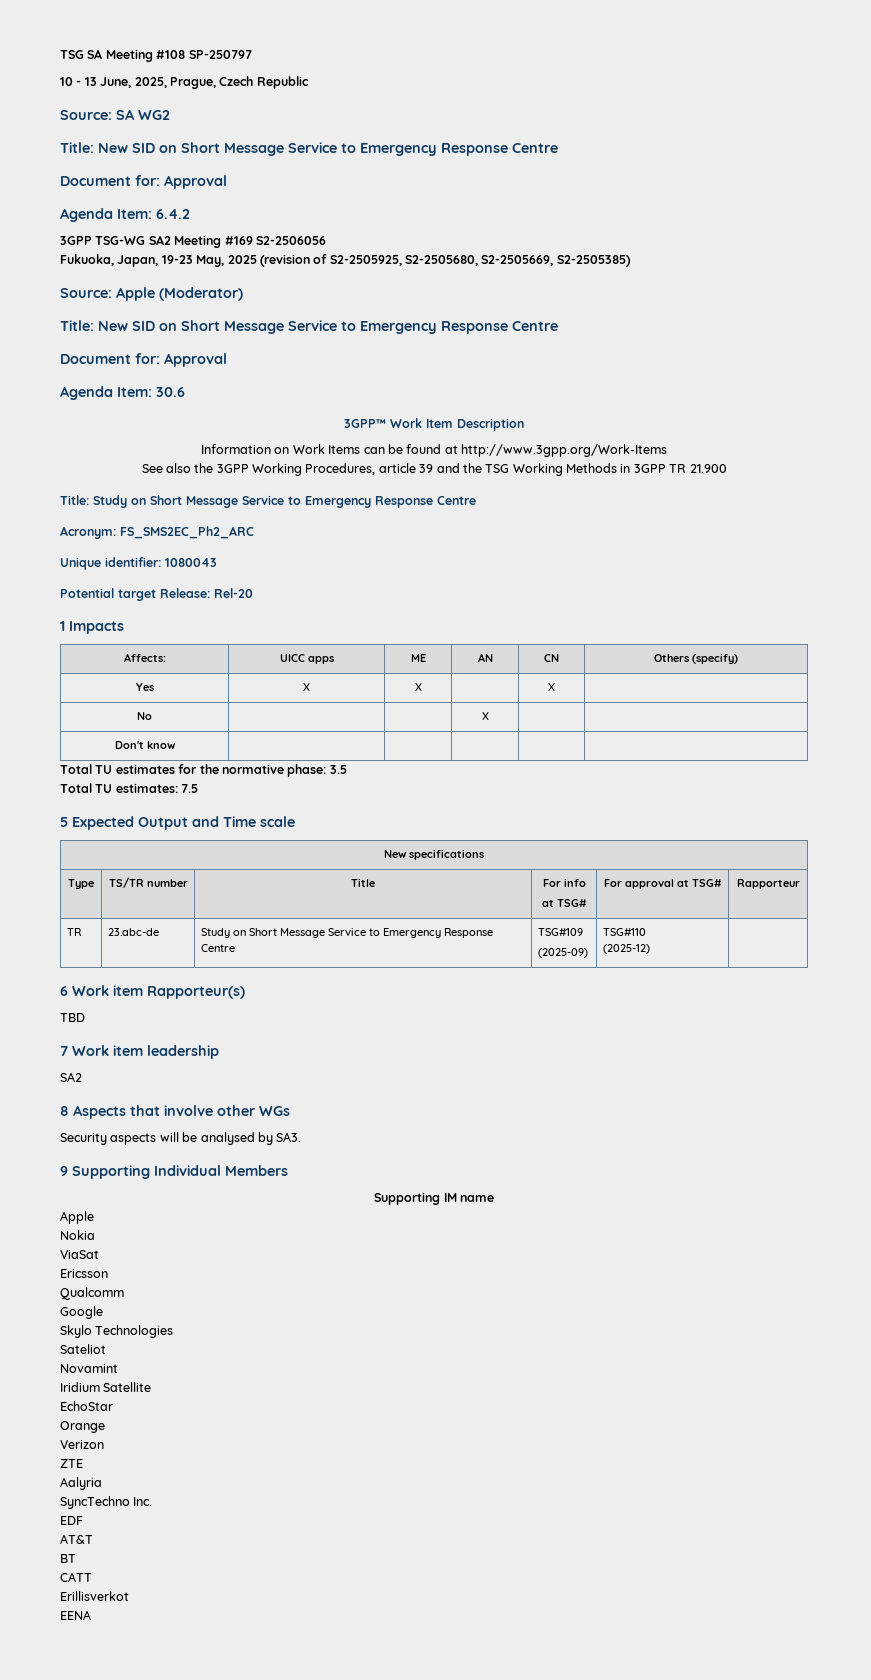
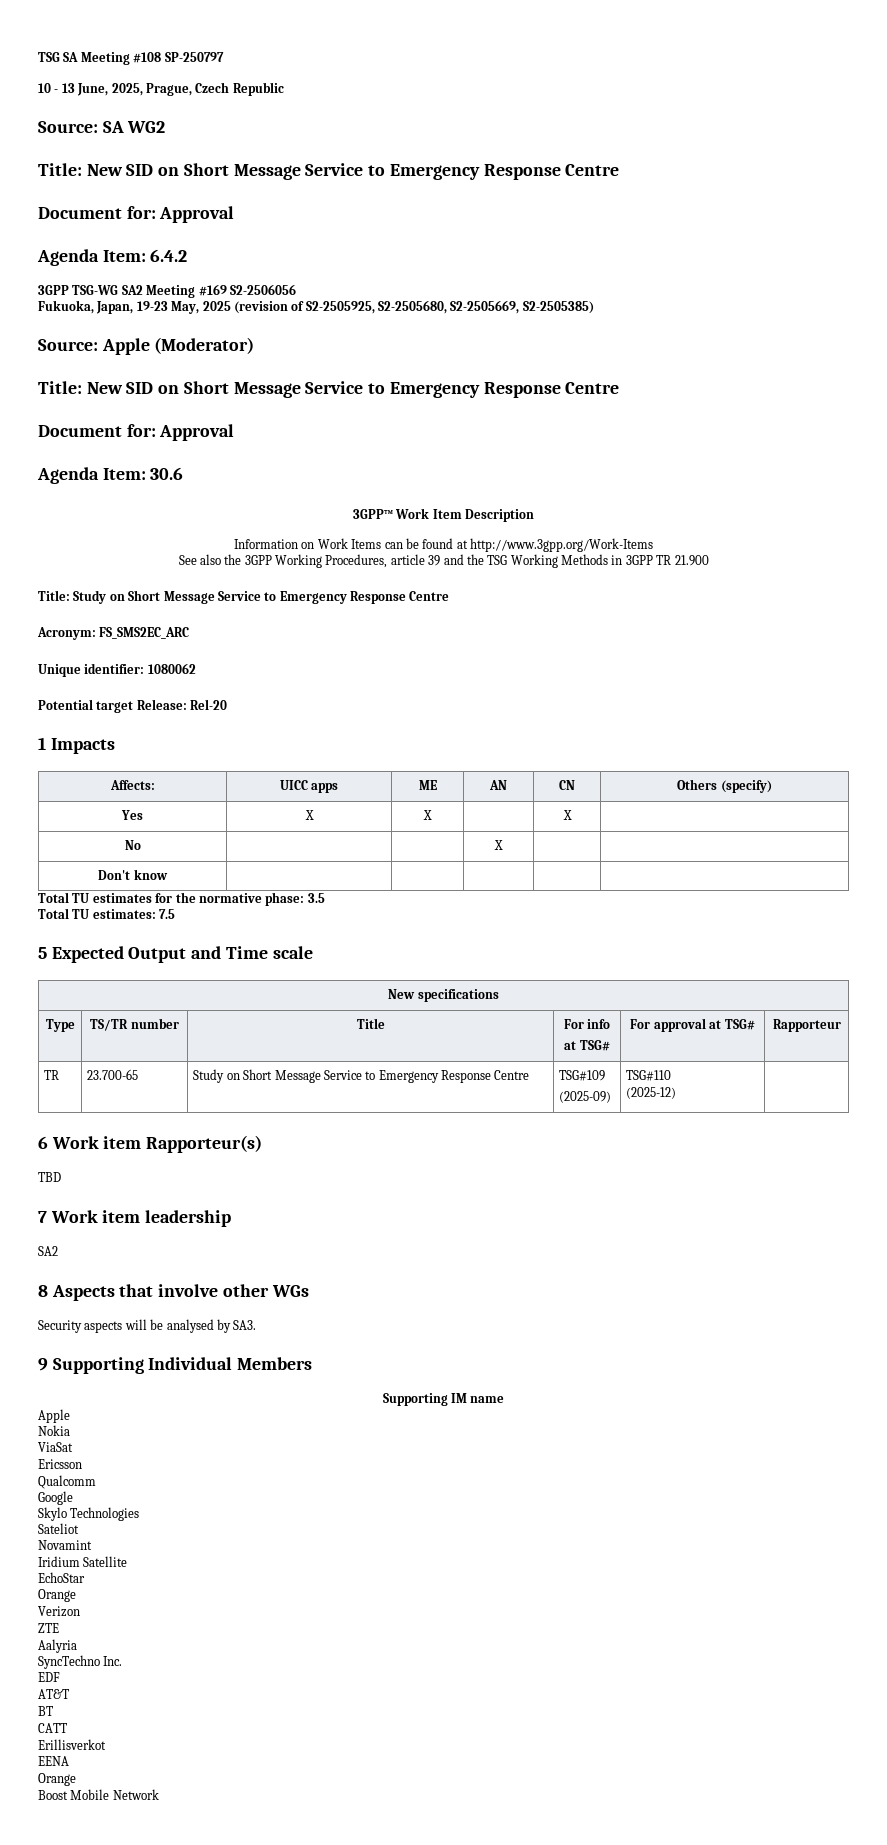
[120,526,254,539] FS_SMS2EC_Ph2_ARC -> [99,627,190,639] FS_SMS2EC_ARC
[165,558,217,567] 1080043 -> [147,663,196,674] 1080062
[108,928,160,936] 23.abc-de -> [87,1069,139,1080] 23.700-65
(91, 1615) none -> [38,1773,76,1786] [38,1789,159,1800] // Orange // Boost Mobile Network

